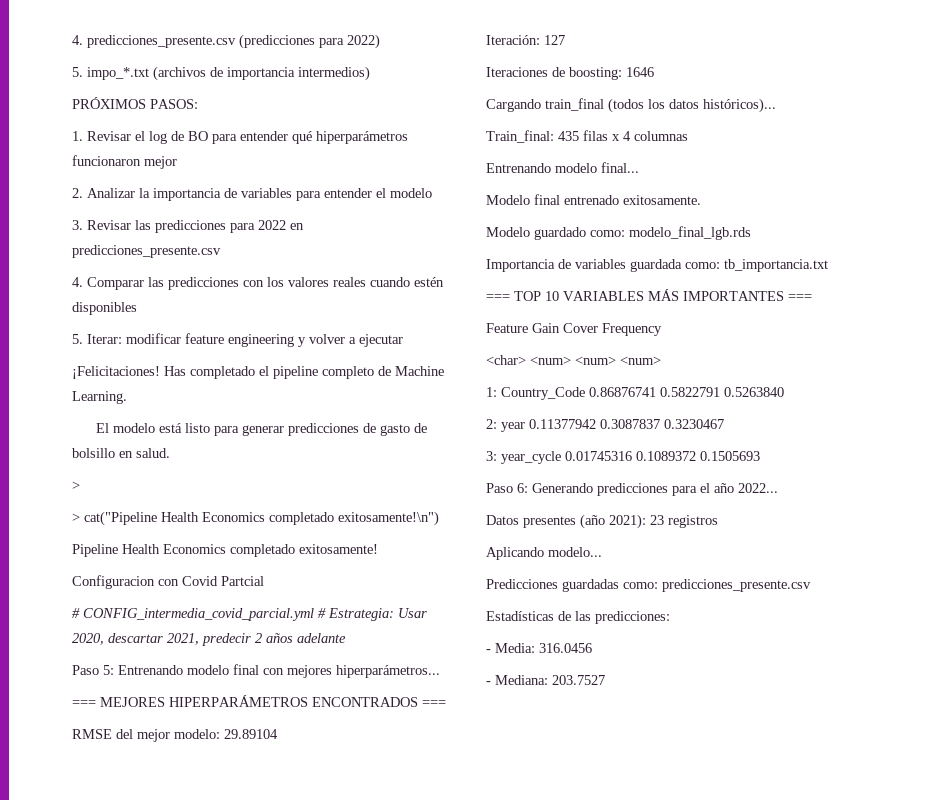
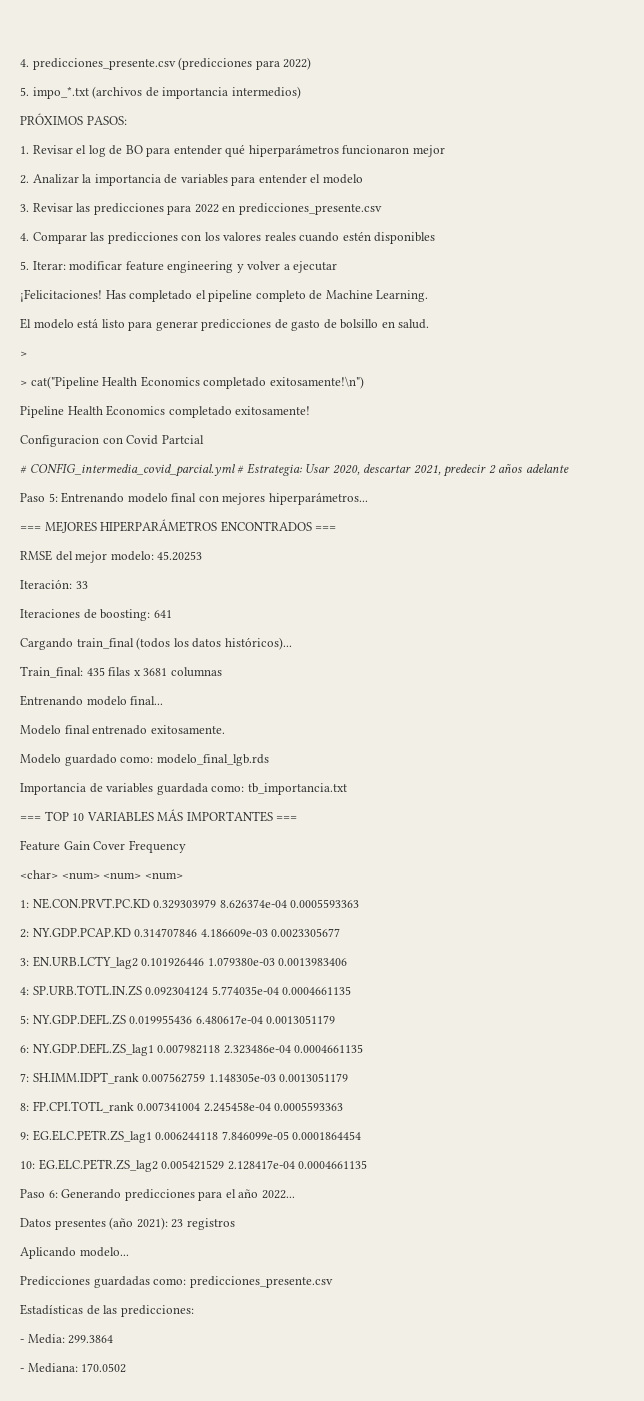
[224,729,278,739] 29.89104 -> [157,551,203,561] 45.20253
[544,35,565,45] 127 -> [75,581,88,589] 33
[626,67,654,77] 1646 -> [153,610,172,618] 641
[623,131,631,141] 4 -> [143,668,168,676] 3681
[501,387,784,400] [486,419,724,432] [486,451,760,464] Country_Code 0.86876741 0.5822791 0.5263840 // 2: year 0.11377942 0.3087837 0.3230467 // 3: year_cycle 0.01745316 0.1089372 0.1505693 -> [32,898,360,909] [20,928,341,938] [20,956,348,969] [20,985,352,996] [20,1014,336,1025] [20,1043,364,1056] [20,1072,349,1084] [20,1101,344,1113] [20,1130,362,1143] [20,1159,368,1172] NE.CON.PRVT.PC.KD 0.329303979 8.626374e-04 0.0005593363 // 2: NY.GDP.PCAP.KD 0.314707846 4.186609e-03 0.0023305677 // 3: EN.URB.LCTY_lag2 0.101926446 1.079380e-03 0.0013983406 // 4: SP.URB.TOTL.IN.ZS 0.092304124 5.774035e-04 0.0004661135 // 5: NY.GDP.DEFL.ZS 0.019955436 6.480617e-04 0.0013051179 // 6: NY.GDP.DEFL.ZS_lag1 0.007982118 2.323486e-04 0.0004661135 // 7: SH.IMM.IDPT_rank 0.007562759 1.148305e-03 0.0013051179 // 8: FP.CPI.TOTL_rank 0.007341004 2.245458e-04 0.0005593363 // 9: EG.ELC.PETR.ZS_lag1 0.006244118 7.846099e-05 0.0001864454 // 10: EG.ELC.PETR.ZS_lag2 0.005421529 2.128417e-04 0.0004661135
[539,643,592,653] 316.0456 -> [68,1335,114,1344] 299.3864
[552,675,605,685] 203.7527 -> [81,1363,127,1373] 170.0502

